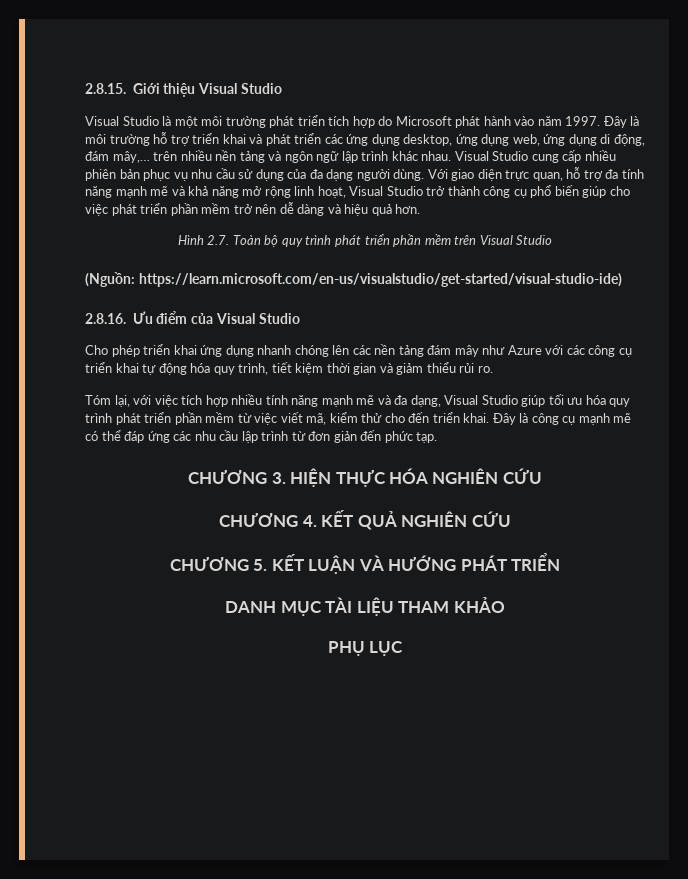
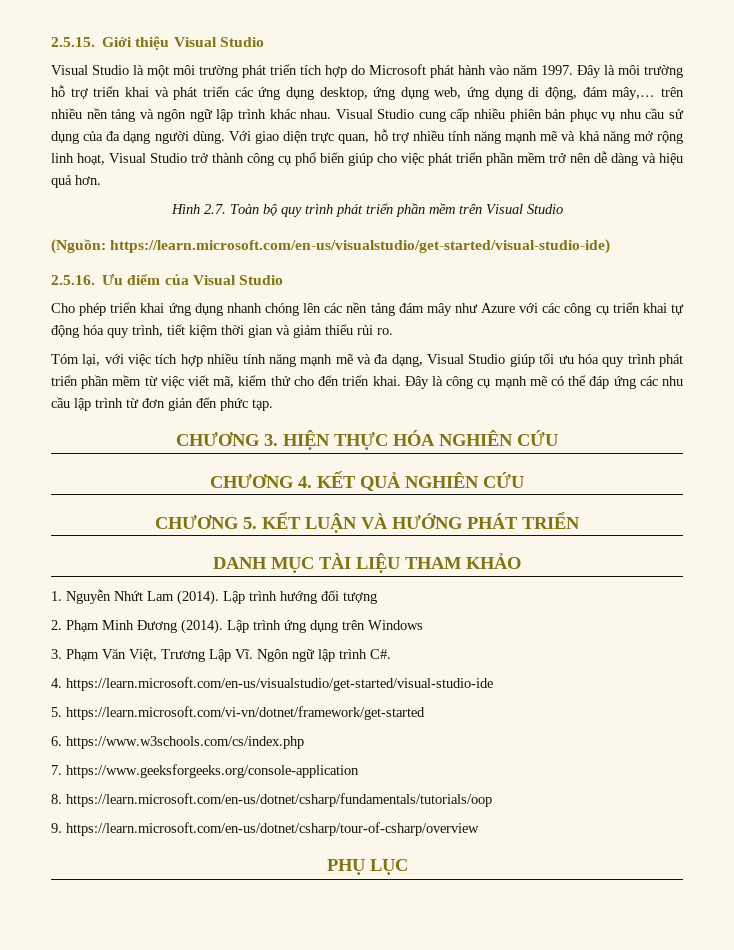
[85,83,126,94] 2.8.15. -> [51,37,95,47] 2.5.15.
[605,169,619,179] đa -> [412,130,444,141] nhiều
[85,313,126,324] 2.8.16. -> [51,275,95,285] 2.5.16.
(505, 605) none -> [51,589,377,605] [51,619,423,634] [51,648,391,662] [51,677,493,691] [51,706,425,720] [51,736,304,749] [51,764,359,778] [51,793,492,807] [51,822,479,836] // 1. Nguyễn Nhứt Lam (2014). Lập trình hướng đối tượng // 2. Phạm Minh Đương (2014). Lập trình ứng dụng trên Windows // 3. Phạm Văn Việt, Trương Lập Vĩ. Ngôn ngữ lập trình C#. // 4. https://learn.microsoft.com/en-us/visualstudio/get-started/visual-studio-ide // 5. https://learn.microsoft.com/vi-vn/dotnet/framework/get-started // 6. https://www.w3schools.com/cs/index.php // 7. https://www.geeksforgeeks.org/console-application // 8. https://learn.microsoft.com/en-us/dotnet/csharp/fundamentals/tutorials/oop // 9. https://learn.microsoft.com/en-us/dotnet/csharp/tour-of-csharp/overview

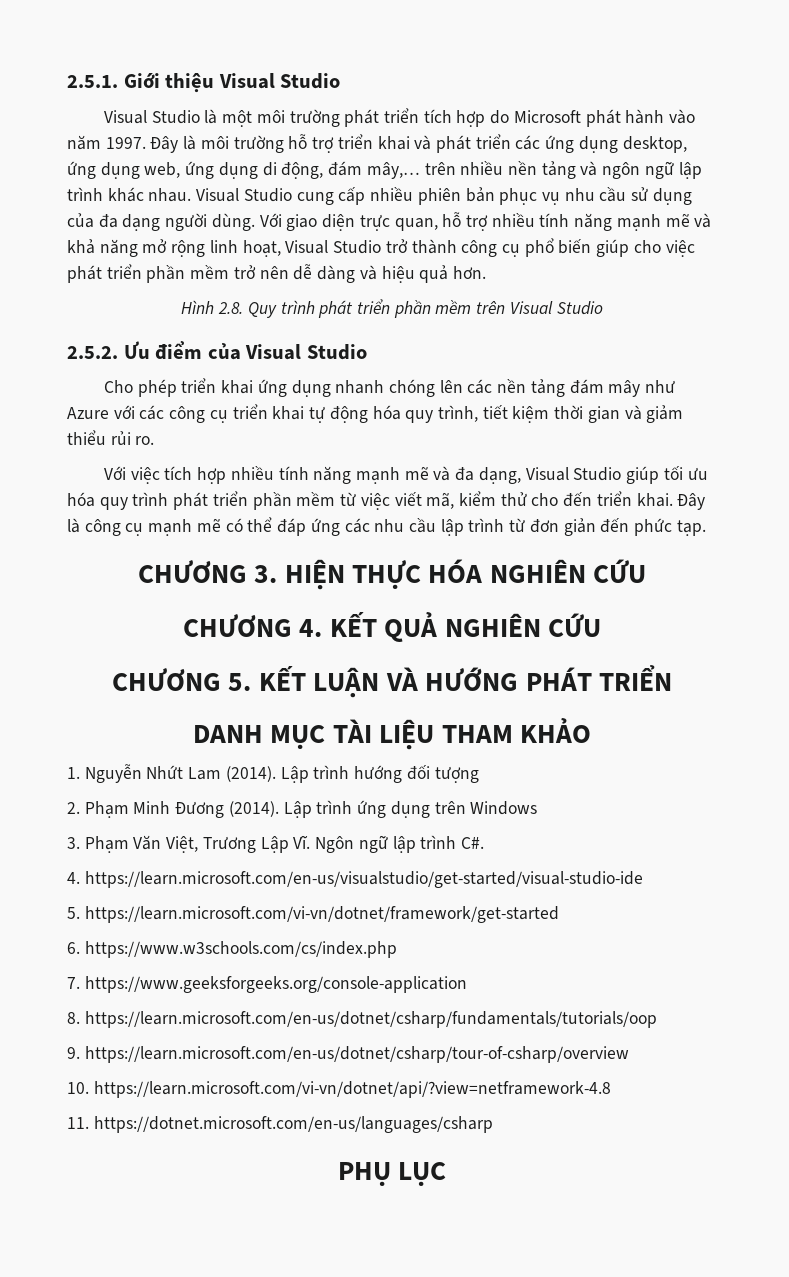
[51,37,95,47] 2.5.15. -> [67,75,118,88] 2.5.1.
[203,204,302,217] 2.7. Toàn bộ quy -> [218,302,277,318] 2.8. Quy
[51,239,611,254] [51,275,95,285] (Nguồn: https://learn.microsoft.com/en-us/visualstudio/get-started/visual-studio-ide) // 2.5.16. -> [67,346,118,359] 2.5.2.
[51,354,124,366] Tóm lại, với -> [103,466,126,480] Với
(479, 829) none -> [67,1081,611,1098] [67,1116,493,1133] // 10. https://learn.microsoft.com/vi-vn/dotnet/api/?view=netframework-4.8 // 11. https://dotnet.microsoft.com/en-us/languages/csharp

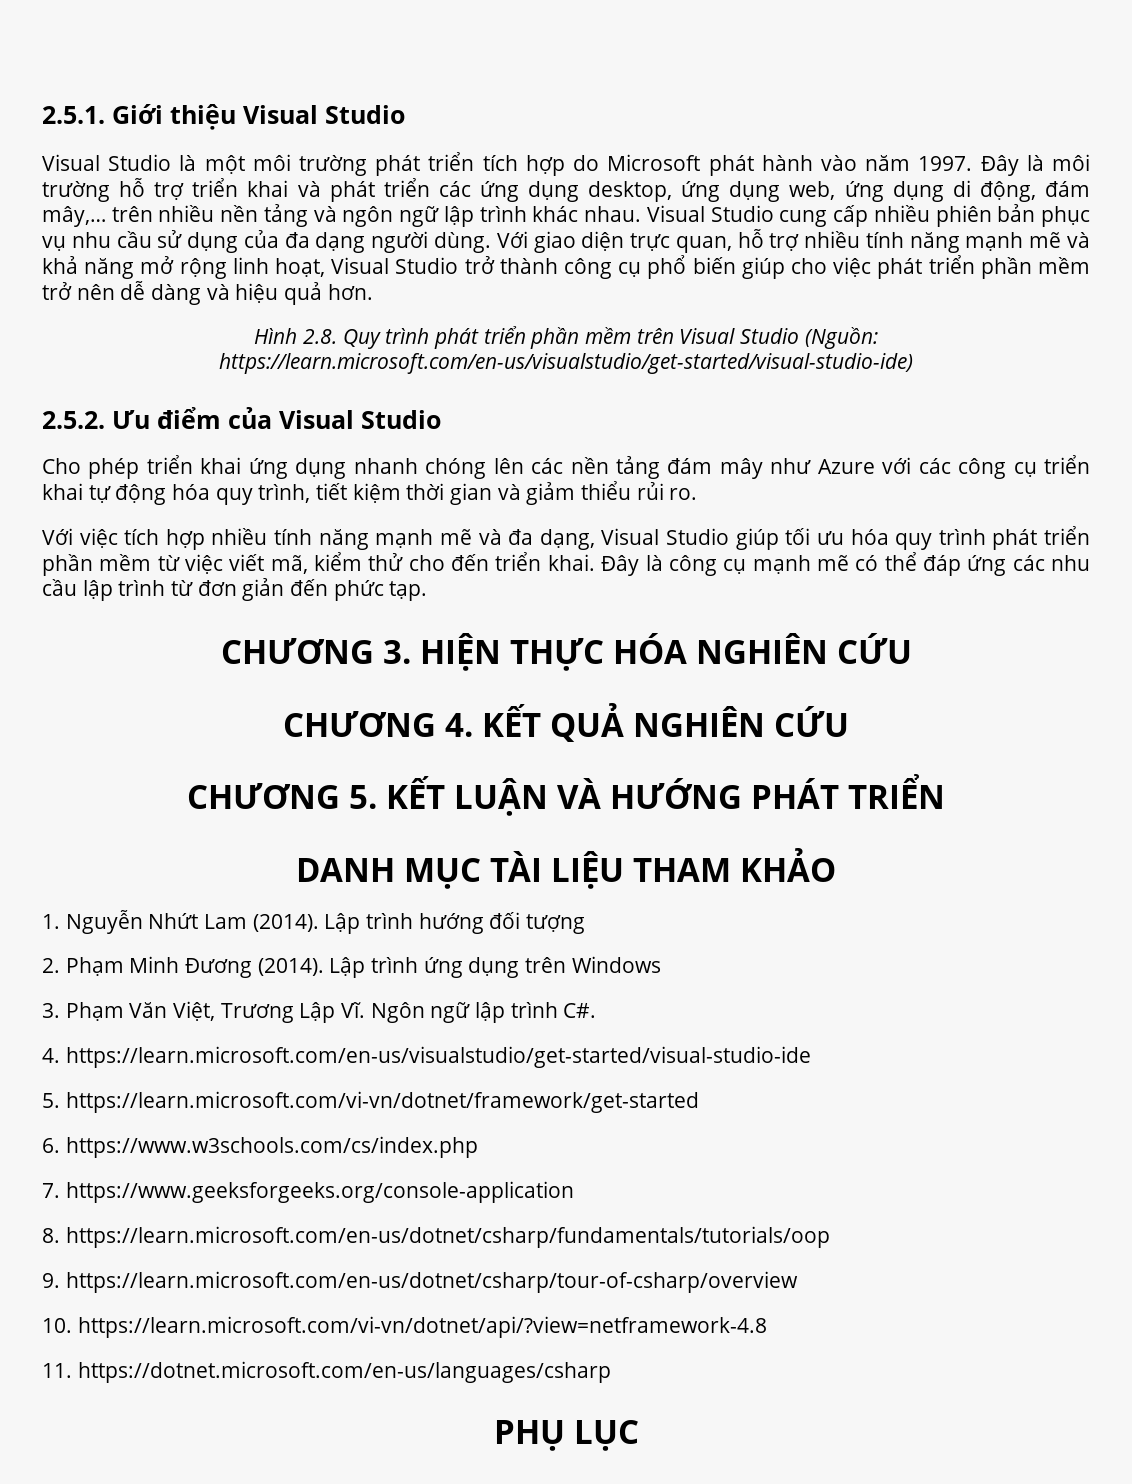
(603, 308) none -> [804,327,878,349] [219,353,913,374] (Nguồn: https://learn.microsoft.com/en-us/visualstudio/get-started/visual-studio-ide)

